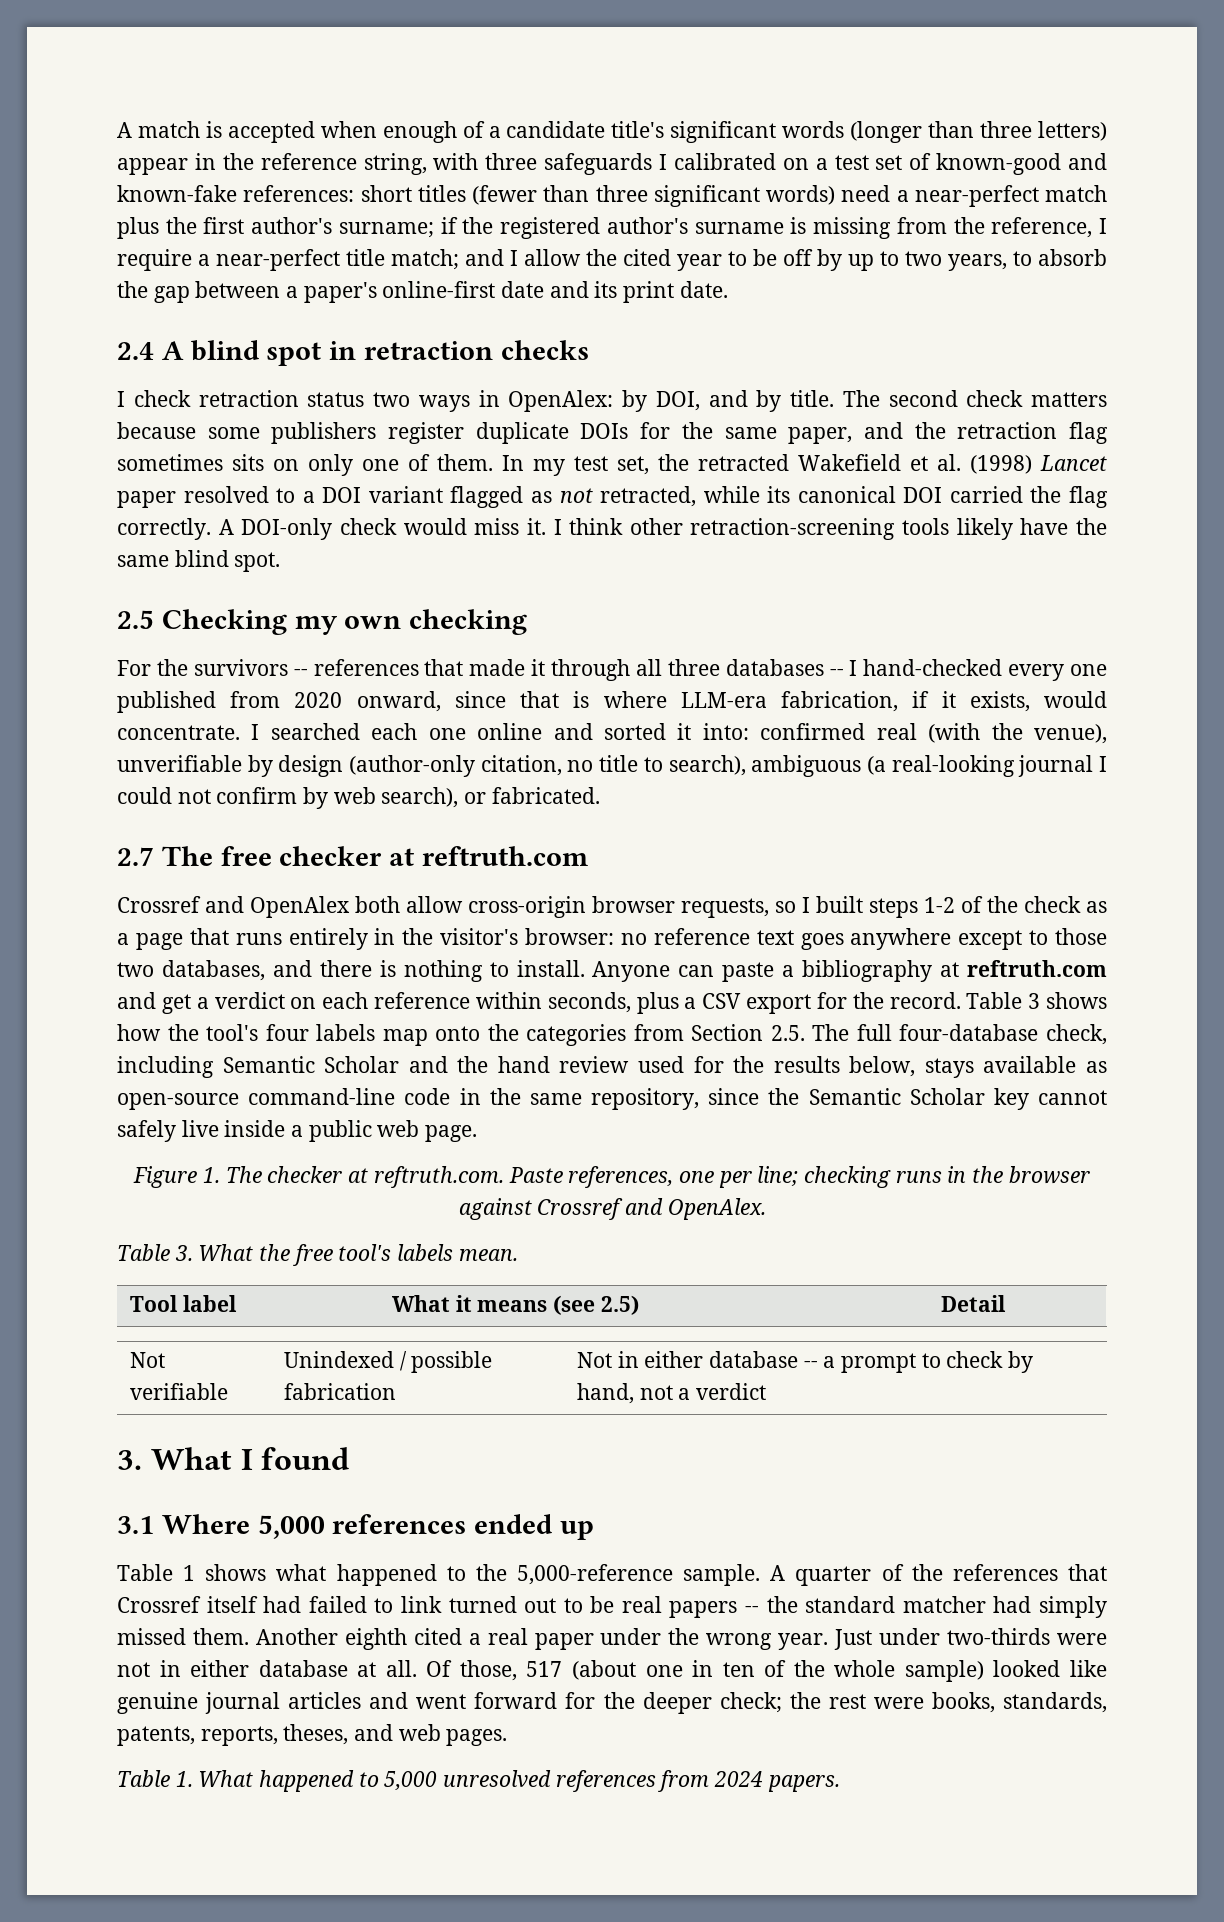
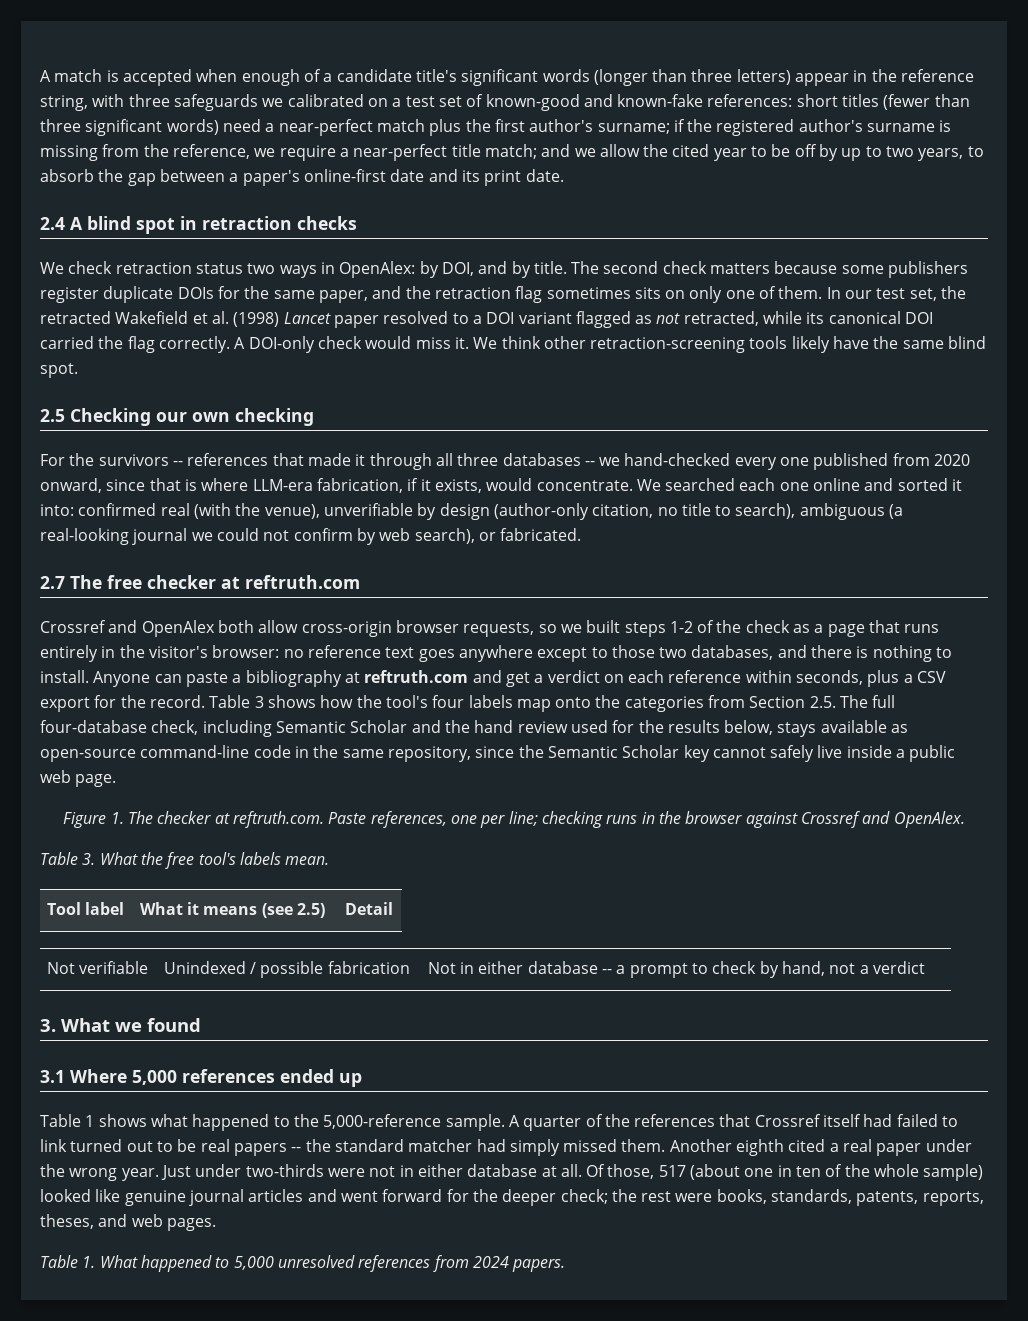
[659,154,667,170] I -> [262,98,284,107] we
[1099,218,1107,234] I -> [254,148,276,157] we
[510,250,518,266] I -> [574,148,596,157] we
[117,391,125,407] I -> [40,262,64,274] We
[533,459,565,476] my -> [845,290,873,299] our
[553,519,562,535] I -> [473,337,498,349] We
[294,616,338,635] my -> [156,412,187,422] our
[849,660,858,676] I -> [599,457,621,466] we
[251,724,260,740] I -> [636,479,661,491] We
[1099,756,1108,772] I -> [191,532,213,541] we
[802,897,810,913] I -> [560,624,582,633] we
[240,1449,253,1470] I -> [115,1022,142,1032] we

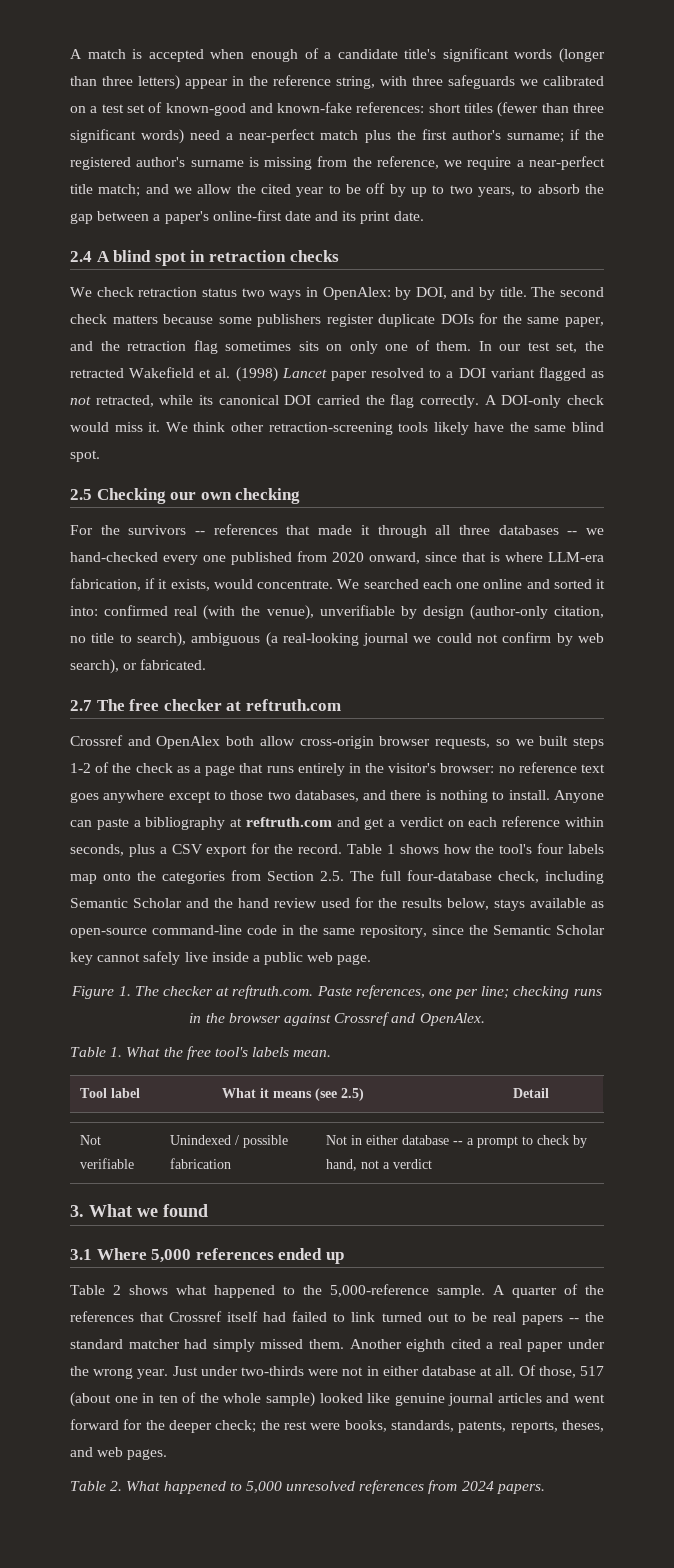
[254,696,264,708] 3 -> [386,844,395,854] 1
[82,853,96,865] 3. -> [110,1047,123,1057] 1.
[85,1115,95,1127] 1 -> [113,1285,121,1295] 2
[82,1256,96,1268] 1. -> [110,1481,123,1491] 2.

